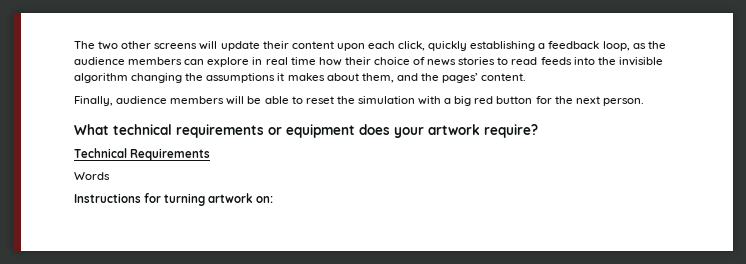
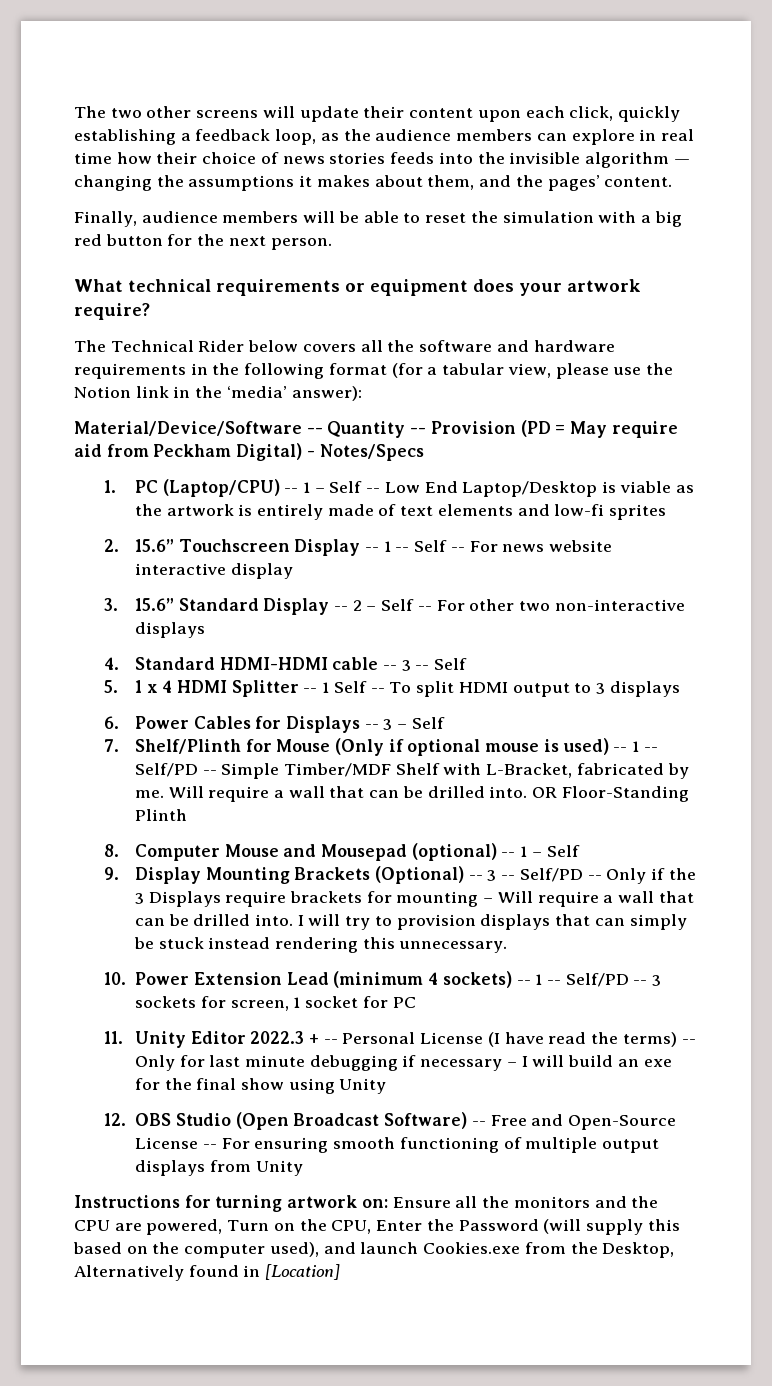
[497,57,538,65] to read -> (386, 158) none
(128, 78) none -> [673,159,690,164] —
[74,148,211,161] [74,172,110,180] Technical Requirements // Words -> [74,340,615,352] [74,363,673,379] [74,386,362,401] [74,420,678,438] [74,443,424,461] [104,479,694,497] [134,504,667,520] [104,539,613,556] [134,563,293,579] [104,598,685,615] [134,622,205,638] [104,657,468,671] [104,680,680,697] [104,716,445,733] [104,738,658,756] [134,763,689,779] [134,786,689,802] [134,809,187,821] [104,843,580,861] [104,866,696,884] [134,891,694,907] [134,914,687,930] [133,937,508,953] [104,971,662,988] [135,996,416,1011] [104,1031,696,1048] [134,1055,672,1071] [134,1078,387,1094] [104,1112,676,1130] [135,1137,659,1153] [135,1160,303,1176] The Technical Rider below covers all the software and hardware requirements in the following format (for a tabular view, please use the Notion link in the ‘media’ answer): // Material/Device/Software -- Quantity -- Provision (PD = May require aid from Peckham Digital) - Notes/Specs // 1. PC (Laptop/CPU) -- 1 – Self -- Low End Laptop/Desktop is viable as the artwork is entirely made of text elements and low-fi sprites // 2. 15.6” Touchscreen Display -- 1 -- Self -- For news website interactive display // 3. 15.6” Standard Display -- 2 – Self -- For other two non-interactive displays // 4. Standard HDMI-HDMI cable -- 3 -- Self // 5. 1 x 4 HDMI Splitter -- 1 Self -- To split HDMI output to 3 displays // 6. Power Cables for Displays -- 3 – Self // 7. Shelf/Plinth for Mouse (Only if optional mouse is used) -- 1 -- Self/PD -- Simple Timber/MDF Shelf with L-Bracket, fabricated by me. Will require a wall that can be drilled into. OR Floor-Standing Plinth // 8. Computer Mouse and Mousepad (optional) -- 1 – Self // 9. Display Mounting Brackets (Optional) -- 3 -- Self/PD -- Only if the 3 Displays require brackets for mounting – Will require a wall that can be drilled into. I will try to provision displays that can simply be stuck instead rendering this unnecessary. // 10. Power Extension Lead (minimum 4 sockets) -- 1 -- Self/PD -- 3 sockets for screen, 1 socket for PC // 11. Unity Editor 2022.3 + -- Personal License (I have read the terms) -- Only for last minute debugging if necessary – I will build an exe for the final show using Unity // 12. OBS Studio (Open Broadcast Software) -- Free and Open-Source License -- For ensuring smooth functioning of multiple output displays from Unity
(274, 199) none -> [392,1196,659,1208] [74,1219,680,1235] [73,1242,675,1258] [74,1264,341,1281] Ensure all the monitors and the CPU are powered, Turn on the CPU, Enter the Password (will supply this based on the computer used), and launch Cookies.exe from the Desktop, Alternatively found in [Location]

